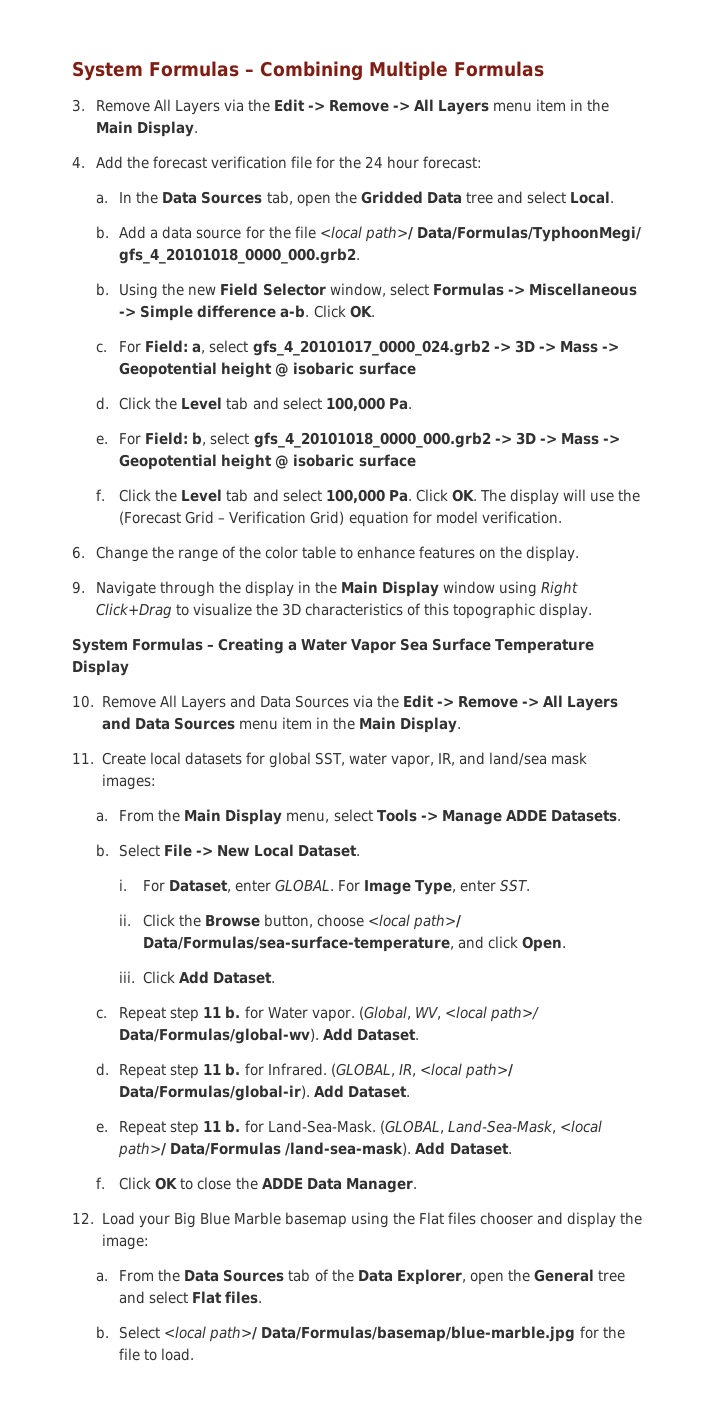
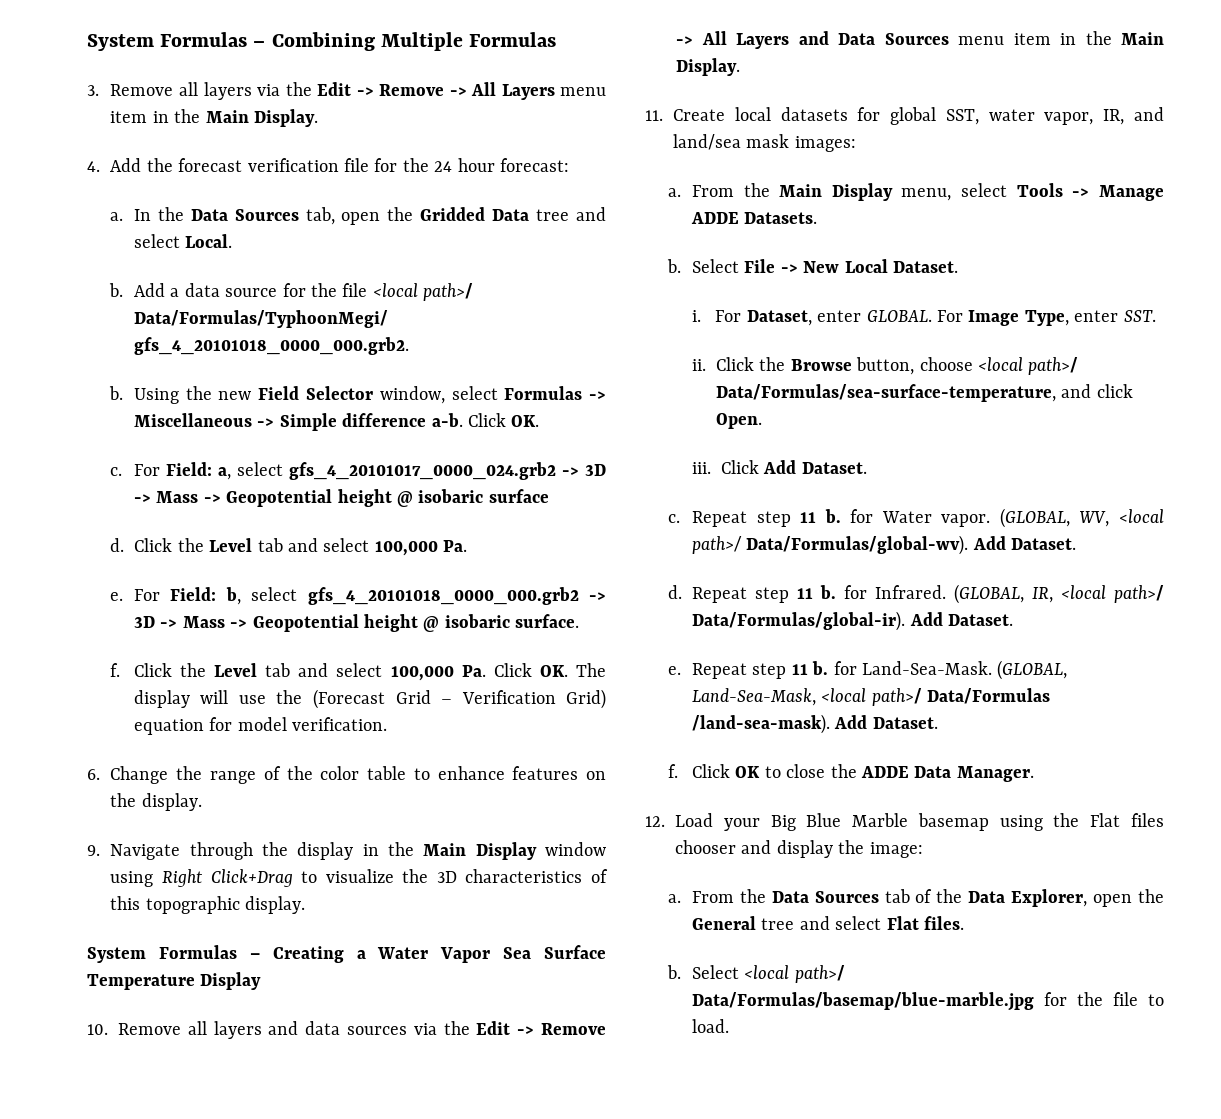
[153,99,220,115] All Layers -> [178,82,252,100] all layers
[358,454,416,467] surface -> [515,614,580,628] surface.
[159,695,349,711] All Layers and Data Sources -> [187,1021,407,1039] all layers and data sources
[358,1006,411,1020] (Global, -> [999,508,1070,528] (GLOBAL,

